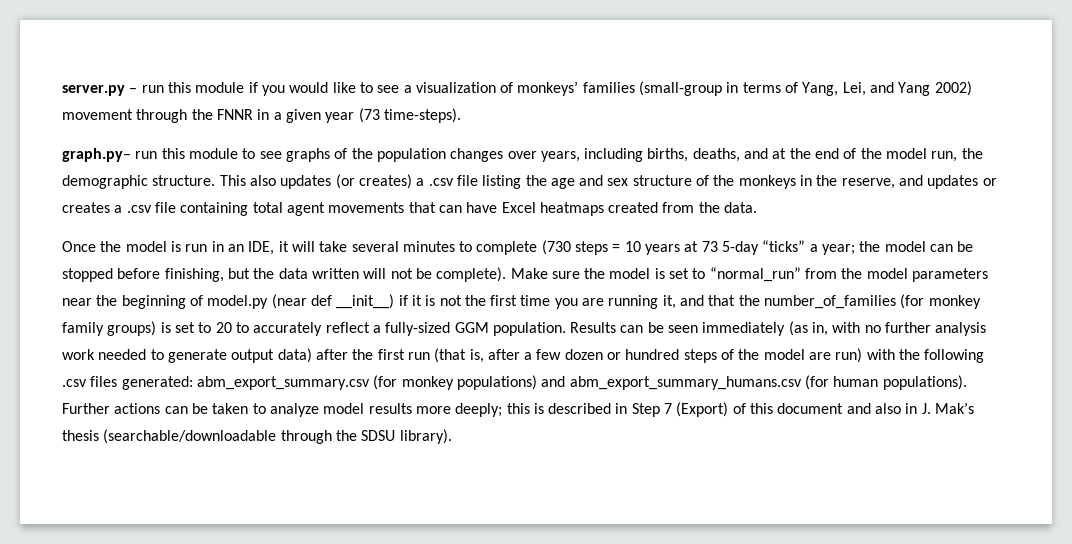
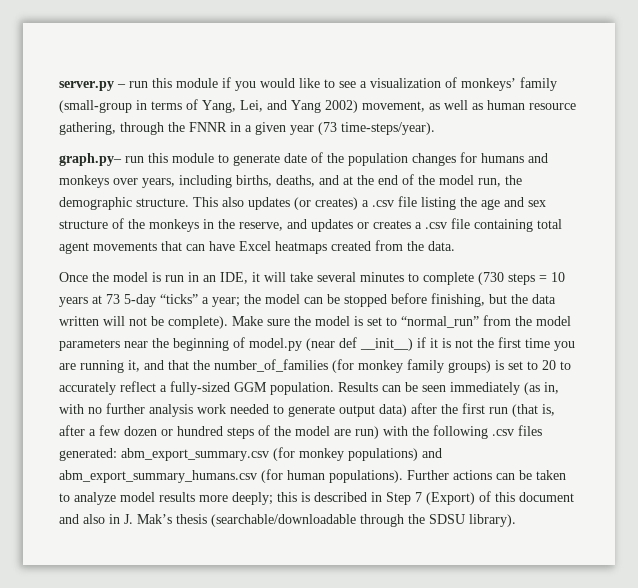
[582,82,635,93] families -> [520,77,557,91] family
[62,109,133,120] movement -> [362,100,576,112] [59,122,116,135] movement, as well as human resource gathering,
[383,108,461,123] time-steps). -> [341,122,435,135] time-steps/year).
[259,148,330,162] see graphs -> [233,153,307,166] generate date
(504, 155) none -> [460,152,548,163] [59,175,109,188] for humans and monkeys

